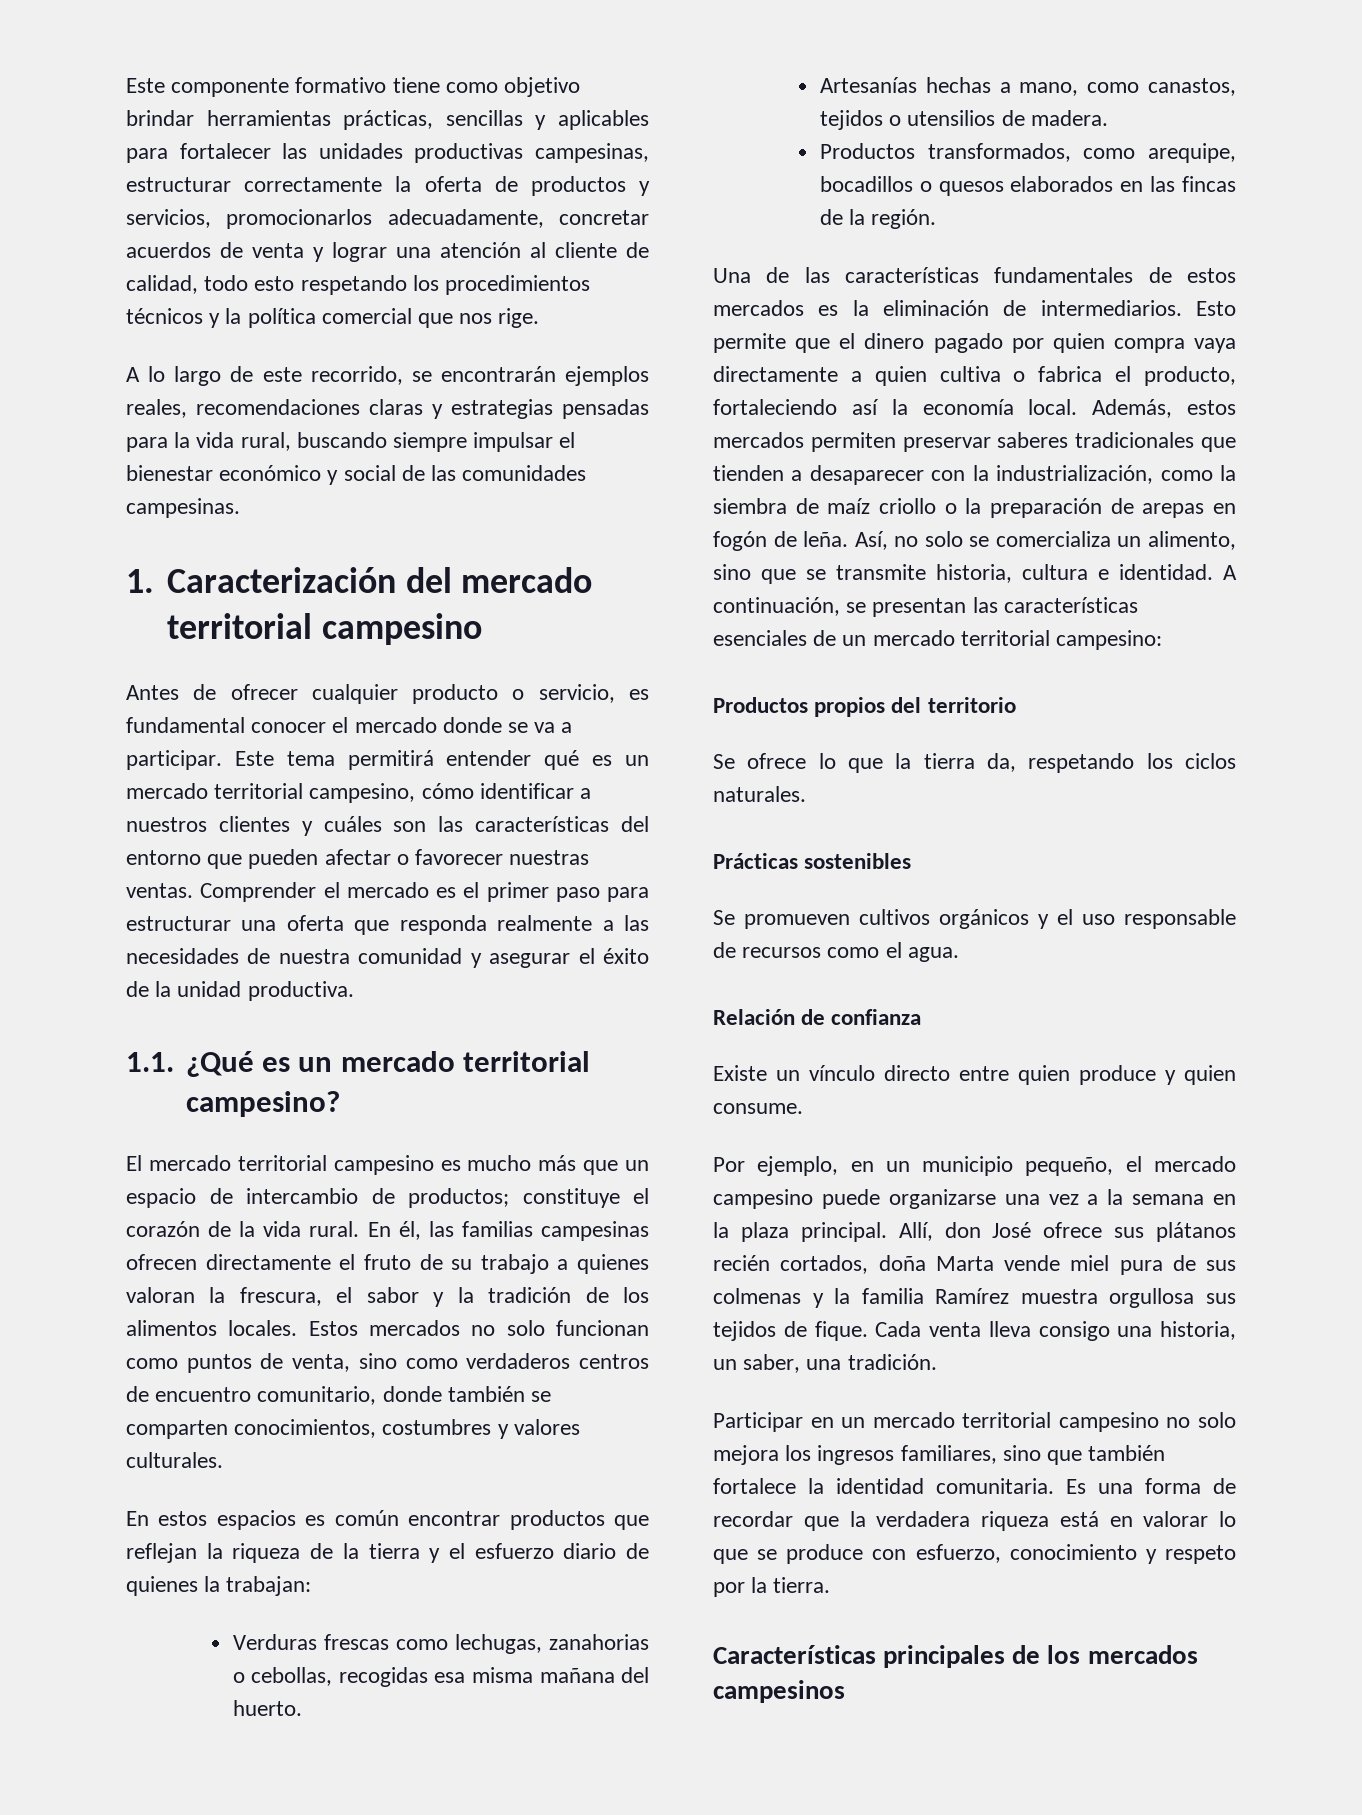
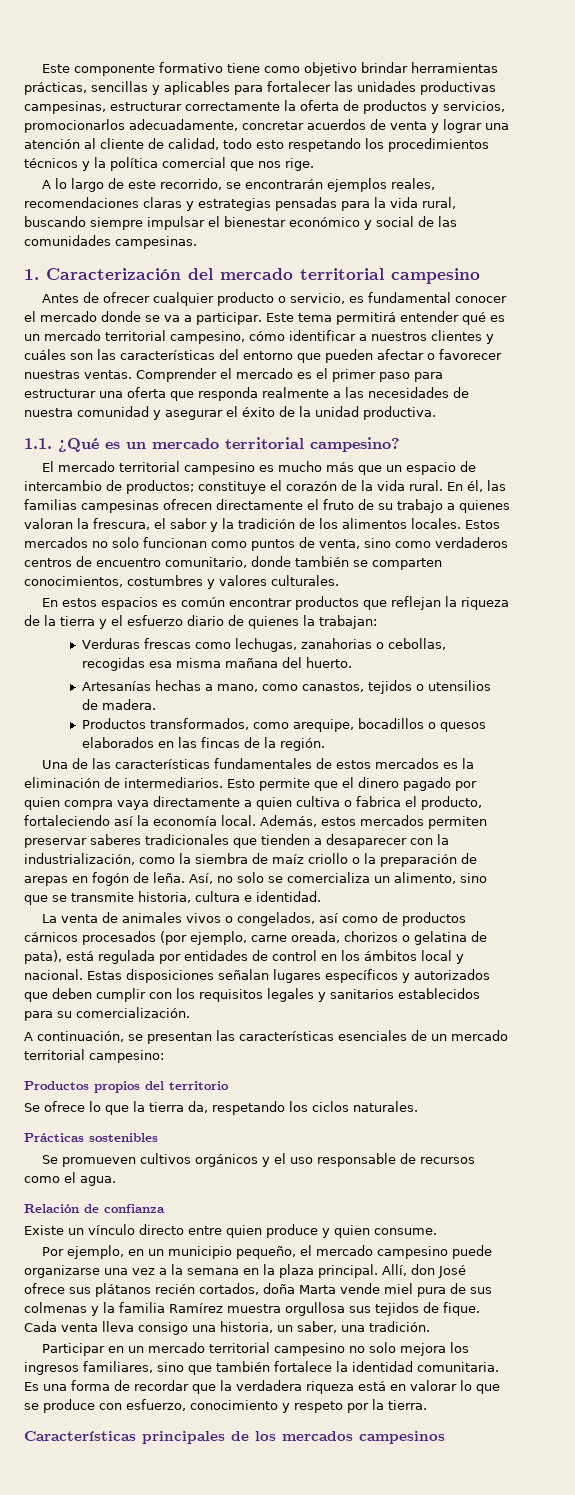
(1213, 572) none -> [41,912,466,926] [24,931,487,945] [24,950,464,964] [24,969,490,983] [24,988,480,1002] [24,1007,190,1021] // La venta de animales vivos o congelados, así como de productos cárnicos procesados (por ejemplo, carne oreada, chorizos o gelatina de pata), está regulada por entidades de control en los ámbitos local y nacional. Estas disposiciones señalan lugares específicos y autorizados que deben cumplir con los requisitos legales y sanitarios establecidos para su comercialización. //

